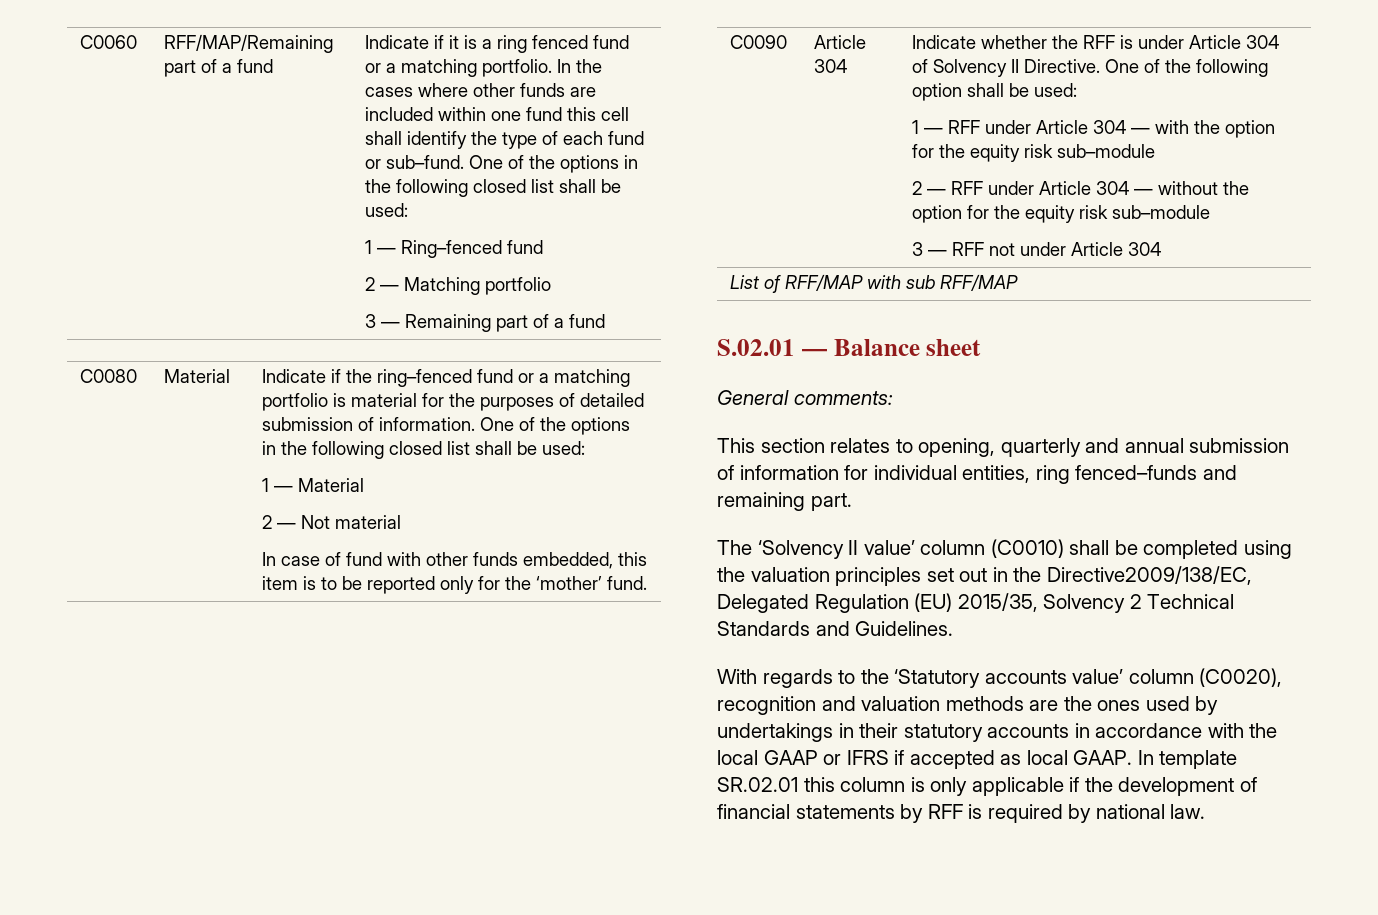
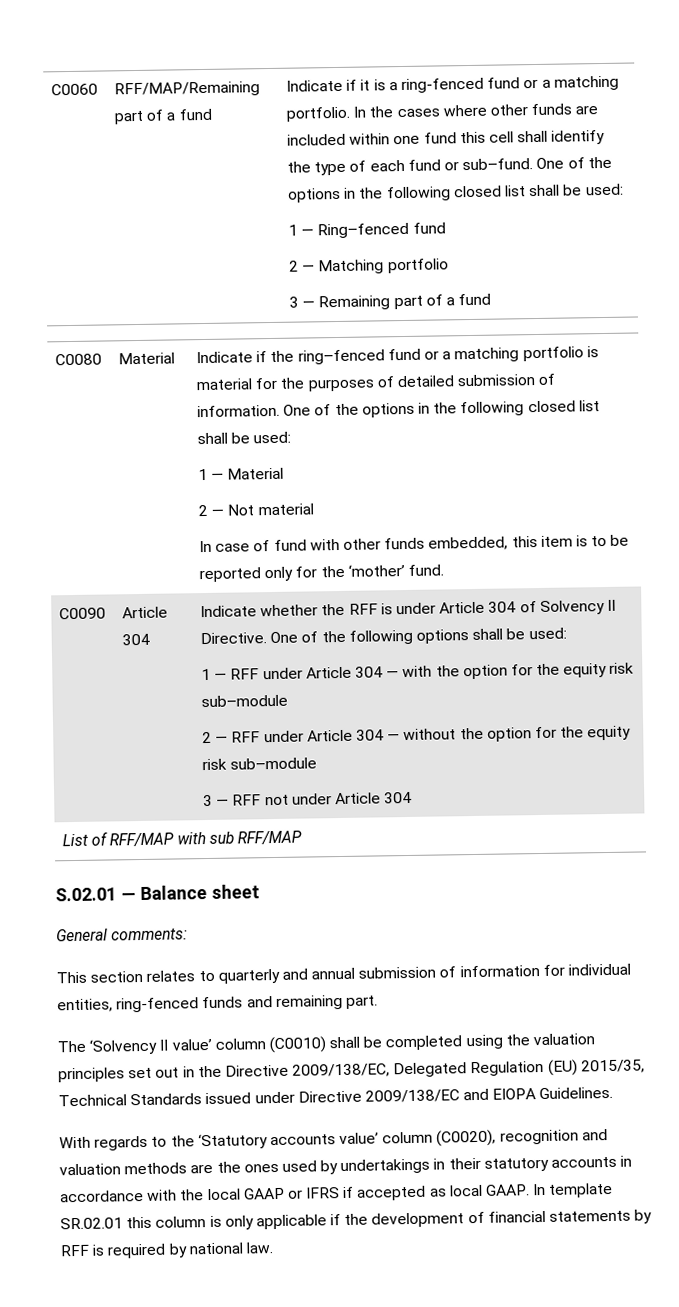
[497,35,589,53] ring fenced -> [400,77,484,94] ring-fenced
[912,83,963,101] option -> [415,629,469,644] options
[918,438,996,457] opening, -> (215, 976) none
[1035,465,1198,484] ring fenced–funds -> [116,996,244,1013] ring-fenced funds
[1046,566,1252,585] Directive2009/138/EC, -> [224,1063,391,1078] Directive 2009/138/EC,
[1043,594,1235,613] [717,621,850,636] Solvency 2 Technical Standards and -> [58,1088,537,1107] Technical Standards issued under Directive 2009/138/EC and EIOPA

